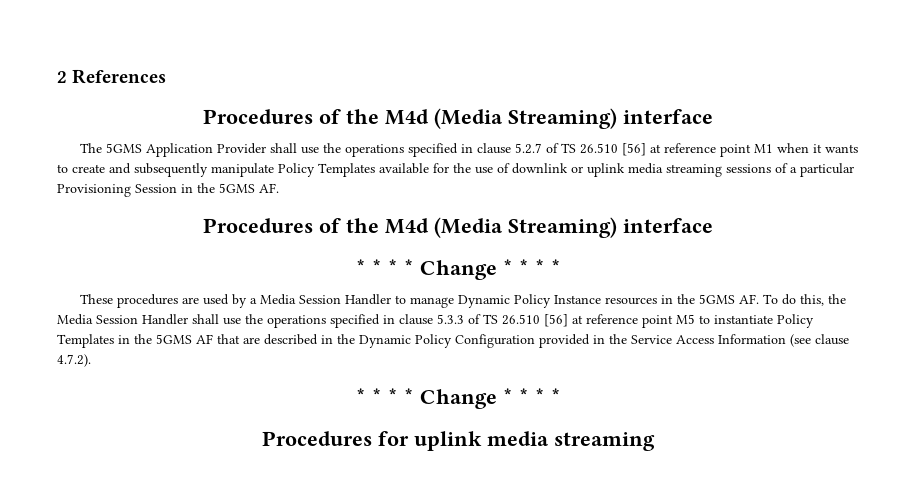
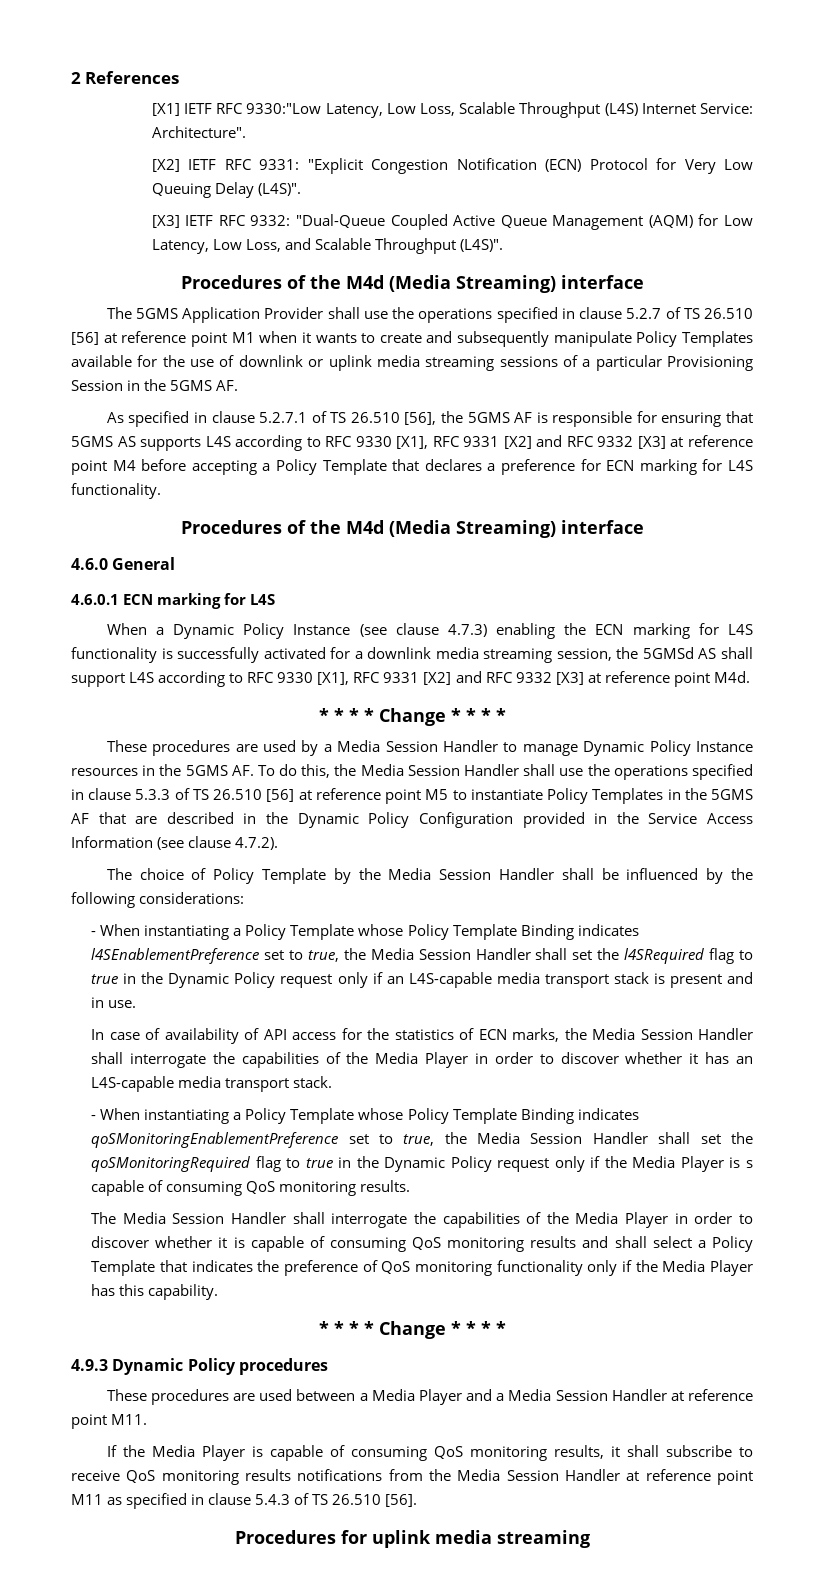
(167, 76) none -> [151,102,754,118] [151,126,246,138] [151,158,754,174] [151,182,301,198] [151,214,754,230] [151,238,504,254] // [X1] IETF RFC 9330:"Low Latency, Low Loss, Scalable Throughput (L4S) Internet Service: Architecture". // [X2] IETF RFC 9331: "Explicit Congestion Notification (ECN) Protocol for Very Low Queuing Delay (L4S)". // [X3] IETF RFC 9332: "Dual-Queue Coupled Active Queue Management (AQM) for Low Latency, Low Loss, and Scalable Throughput (L4S)".
[203,217,713,238] // Procedures of the M4d (Media Streaming) interface -> [106,411,754,427] [71,435,753,451] [71,459,754,475] [71,483,161,499] [180,520,644,538] [71,557,176,570] [71,593,276,609] [106,623,754,639] [71,647,754,663] [71,671,750,687] // As specified in clause 5.2.7.1 of TS 26.510 [56], the 5GMS AF is responsible for ensuring that 5GMS AS supports L4S according to RFC 9330 [X1], RFC 9331 [X2] and RFC 9332 [X3] at reference point M4 before accepting a Policy Template that declares a preference for ECN marking for L4S functionality. // Procedures of the M4d (Media Streaming) interface // 4.6.0 General // 4.6.0.1 ECN marking for L4S // When a Dynamic Policy Instance (see clause 4.7.3) enabling the ECN marking for L4S functionality is successfully activated for a downlink media streaming session, the 5GMSd AS shall support L4S according to RFC 9330 [X1], RFC 9331 [X2] and RFC 9332 [X3] at reference point M4d.
[355,388,561,409] // * * * * Change * * * * -> [106,868,754,884] [71,892,245,908] [91,924,639,940] [91,948,753,964] [91,972,753,988] [91,997,137,1008] [91,1028,753,1044] [91,1052,754,1068] [91,1076,333,1092] [91,1108,639,1124] [91,1132,753,1148] [91,1156,754,1172] [91,1180,411,1196] [91,1212,754,1228] [91,1236,754,1252] [91,1260,754,1276] [91,1284,219,1300] [318,1321,506,1339] [71,1358,328,1375] [106,1389,753,1405] [71,1414,148,1429] [106,1445,754,1461] [71,1469,754,1485] [71,1493,418,1509] // The choice of Policy Template by the Media Session Handler shall be influenced by the following considerations: // - When instantiating a Policy Template whose Policy Template Binding indicates l4SEnablementPreference set to true, the Media Session Handler shall set the l4SRequired flag to true in the Dynamic Policy request only if an L4S-capable media transport stack is present and in use. // In case of availability of API access for the statistics of ECN marks, the Media Session Handler shall interrogate the capabilities of the Media Player in order to discover whether it has an L4S-capable media transport stack. // - When instantiating a Policy Template whose Policy Template Binding indicates qoSMonitoringEnablementPreference set to true, the Media Session Handler shall set the qoSMonitoringRequired flag to true in the Dynamic Policy request only if the Media Player is s capable of consuming QoS monitoring results. // The Media Session Handler shall interrogate the capabilities of the Media Player in order to discover whether it is capable of consuming QoS monitoring results and shall select a Policy Template that indicates the preference of QoS monitoring functionality only if the Media Player has this capability. // * * * * Change * * * * // 4.9.3 Dynamic Policy procedures // These procedures are used between a Media Player and a Media Session Handler at reference point M11. // If the Media Player is capable of consuming QoS monitoring results, it shall subscribe to receive QoS monitoring results notifications from the Media Session Handler at reference point M11 as specified in clause 5.4.3 of TS 26.510 [56].

